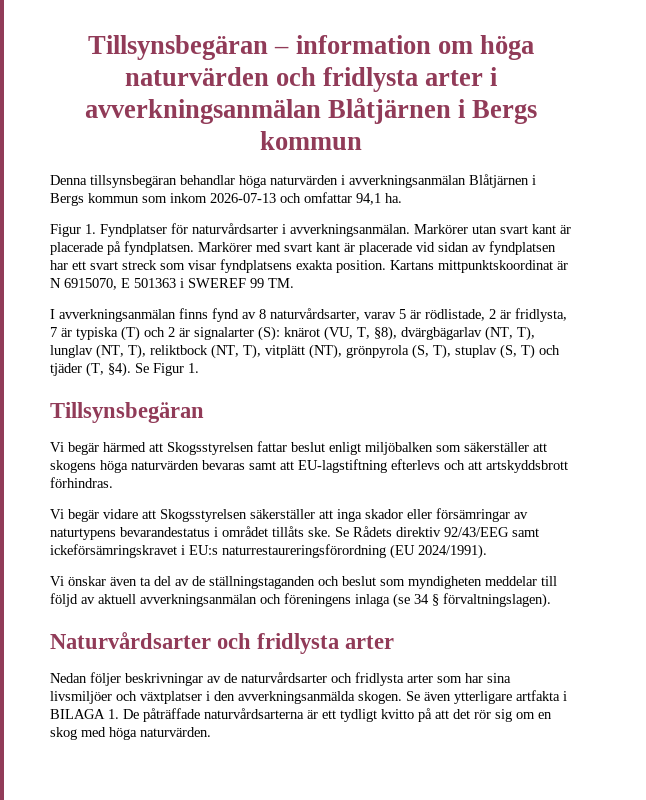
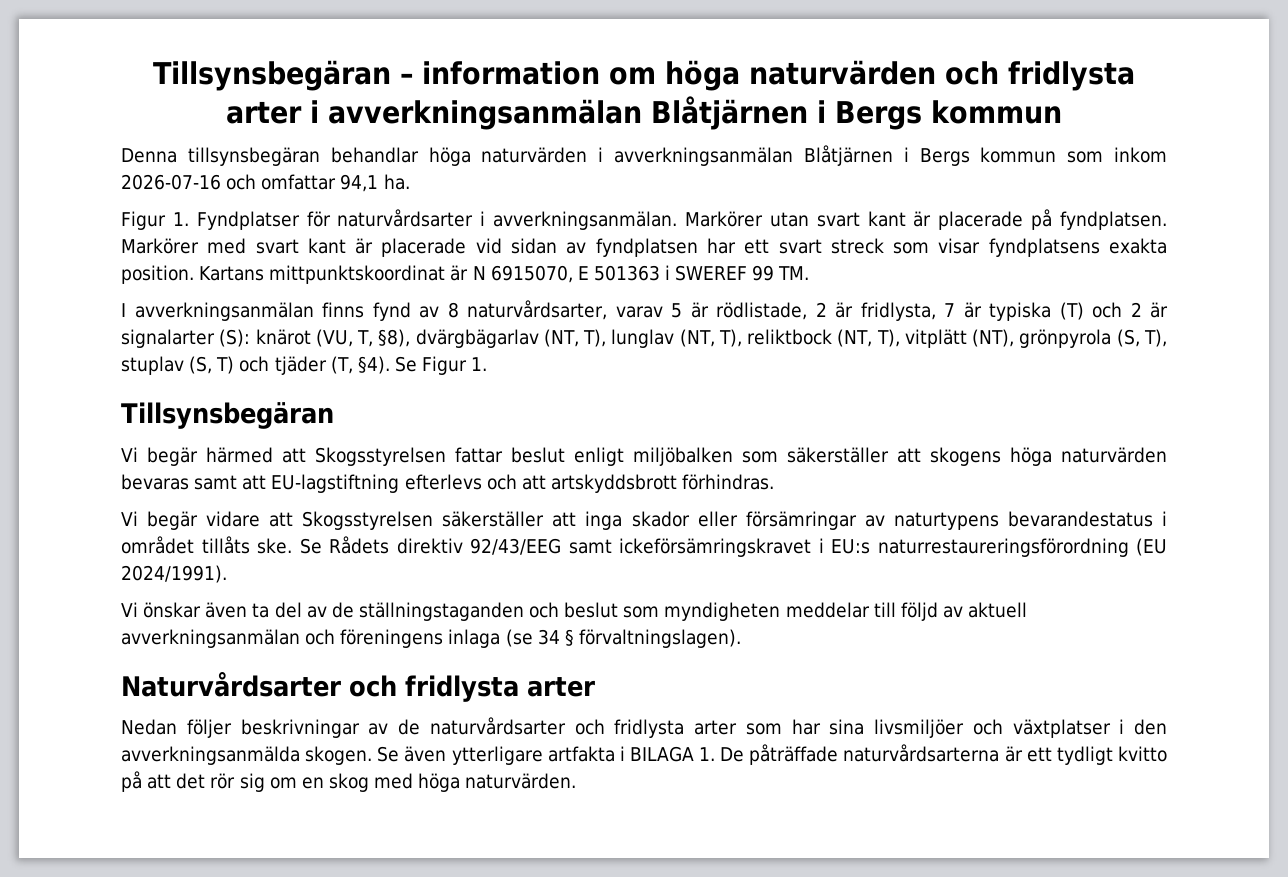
[210,193,276,203] 2026-07-13 -> [121,174,221,190] 2026-07-16

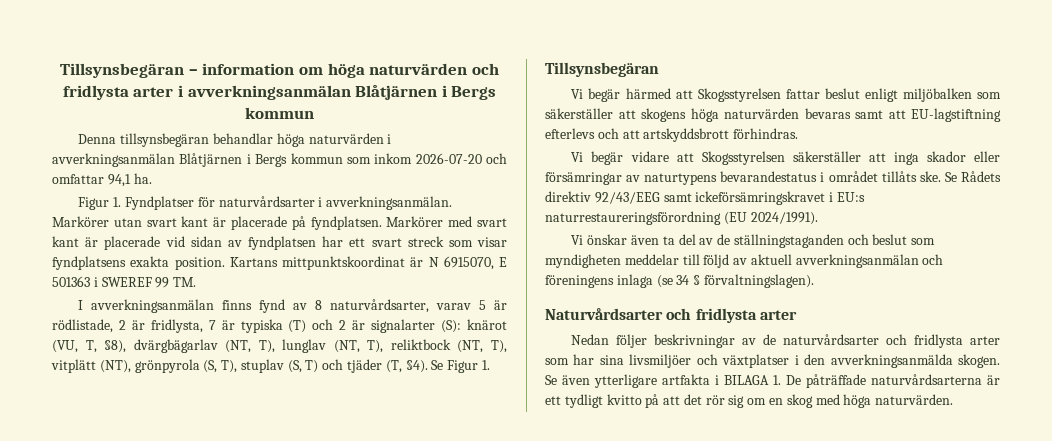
[121,174,221,190] 2026-07-16 -> [415,153,482,164] 2026-07-20

